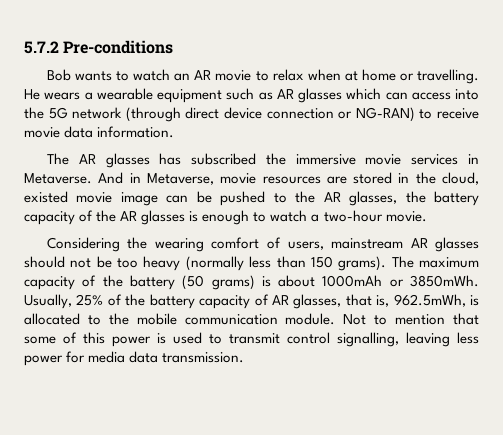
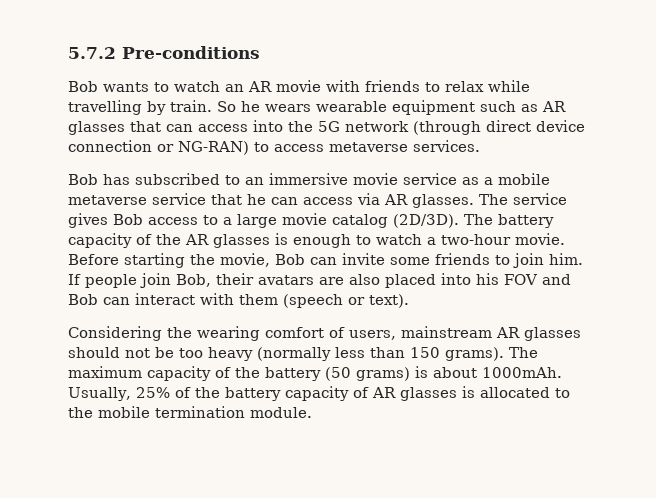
[255,69,479,84] [24,89,93,100] to relax when at home or travelling. He wears a -> [326,80,530,92] [68,100,311,115] with friends to relax while travelling by train. So he wears
[346,88,382,100] which -> [130,121,161,132] that
[437,108,480,119] [24,126,175,138] [46,153,480,168] [24,172,480,185] [24,191,426,206] receive movie data information. // The AR glasses has subscribed the immersive movie services in Metaverse. And in Metaverse, movie resources are stored in the cloud, existed movie image can be pushed to the AR glasses, the -> [274,140,480,152] [68,173,550,185] [68,193,567,208] [68,213,493,228] access metaverse services. // Bob has subscribed to an immersive movie service as a mobile metaverse service that he can access via AR glasses. The service gives Bob access to a large movie catalog (2D/3D). The
(427, 216) none -> [68,253,583,268] [68,273,571,288] [68,293,409,308] Before starting the movie, Bob can invite some friends to join him. If people join Bob, their avatars are also placed into his FOV and Bob can interact with them (speech or text).
[322,275,480,287] 1000mAh or 3850mWh. -> [482,367,562,378] 1000mAh.
[293,294,466,309] glasses, that is, 962.5mWh, -> [399,387,457,401] glasses
[184,313,480,325] [24,332,479,347] [24,351,245,366] communication module. Not to mention that some of this power is used to transmit control signalling, leaving less power for media data transmission. -> [155,406,312,418] termination module.

